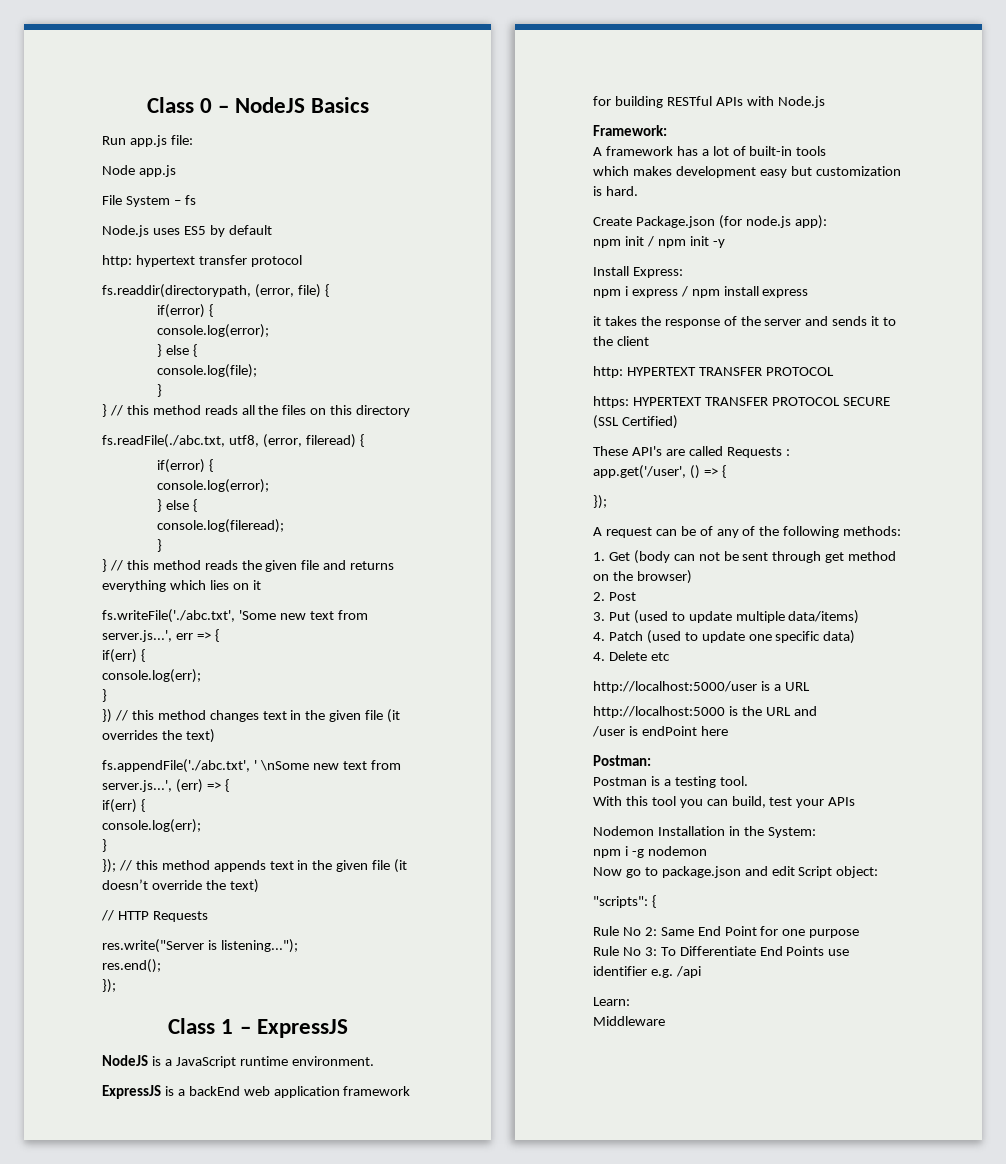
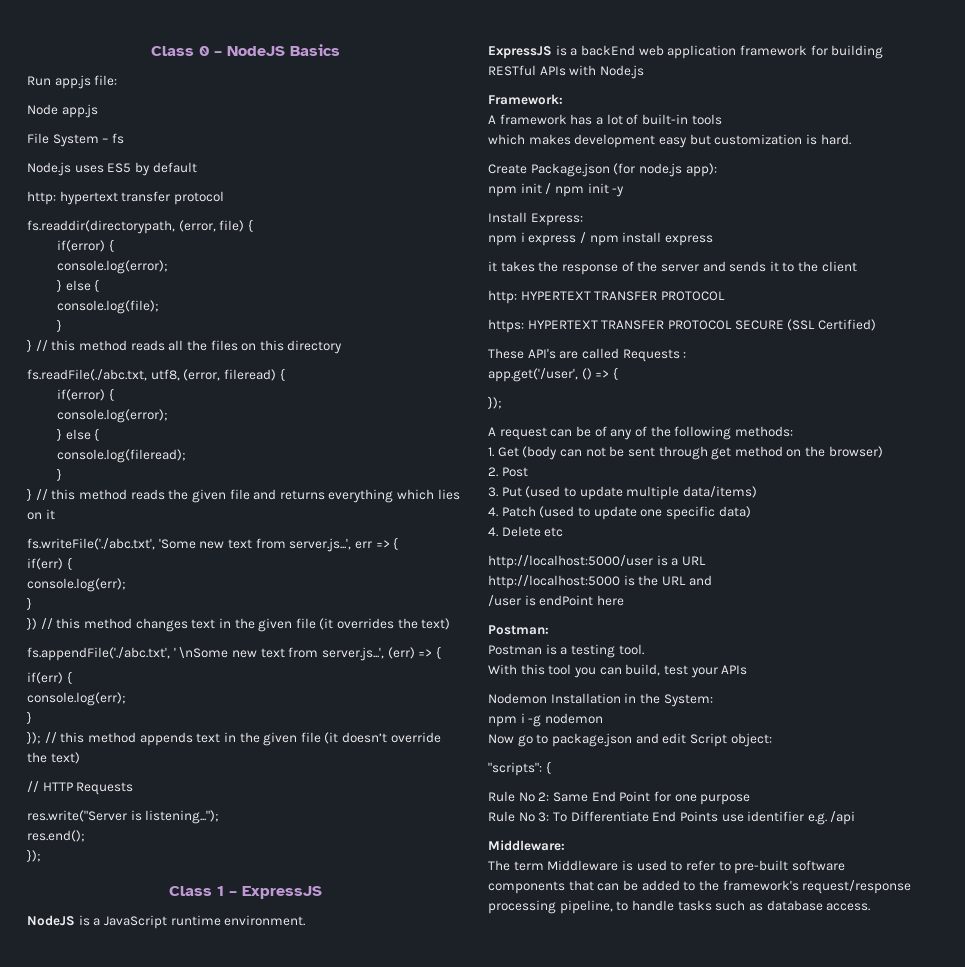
[593,997,630,1006] [593,1016,665,1026] Learn: // Middleware -> [488,840,565,851] [488,860,845,874] [488,880,912,894] [488,900,871,914] Middleware: // The term Middleware is used to refer to pre-built software components that can be added to the framework's request/response processing pipeline, to handle tasks such as database access.

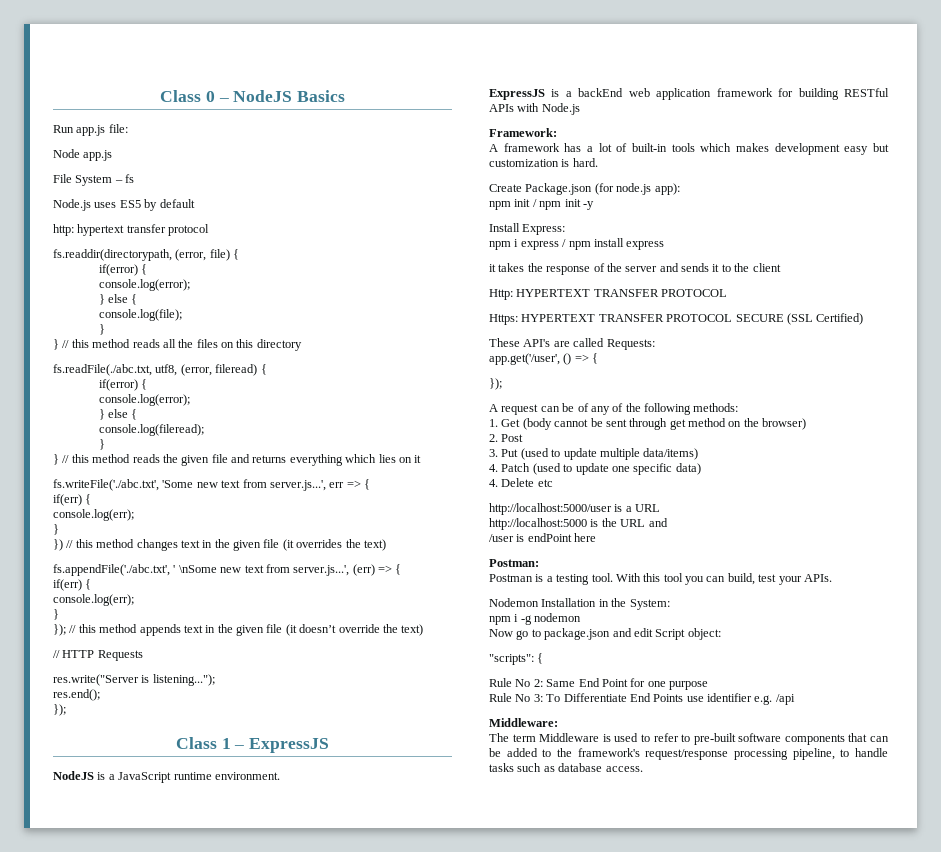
(722, 119) // -> (695, 147) none
[488,290,517,304] http: -> [489,289,513,300] Http:
[488,319,524,333] https: -> [489,314,518,325] Https:
[622,349,687,362] Requests : -> [606,339,655,350] Requests:
[559,447,606,457] can not -> [554,419,589,427] cannot
(644, 649) // -> (613, 577) none
[721,665,748,675] APIs -> [803,574,832,582] APIs.

